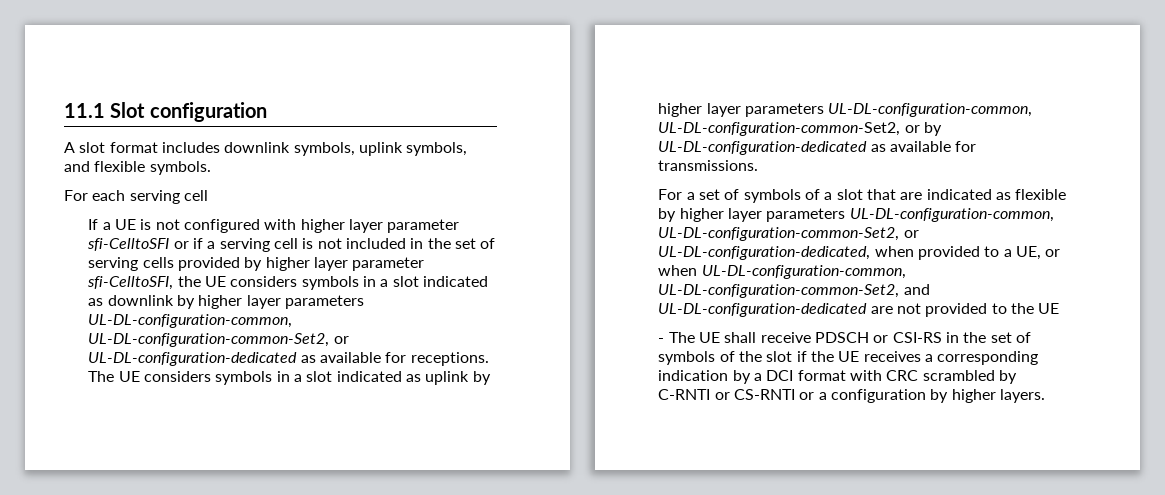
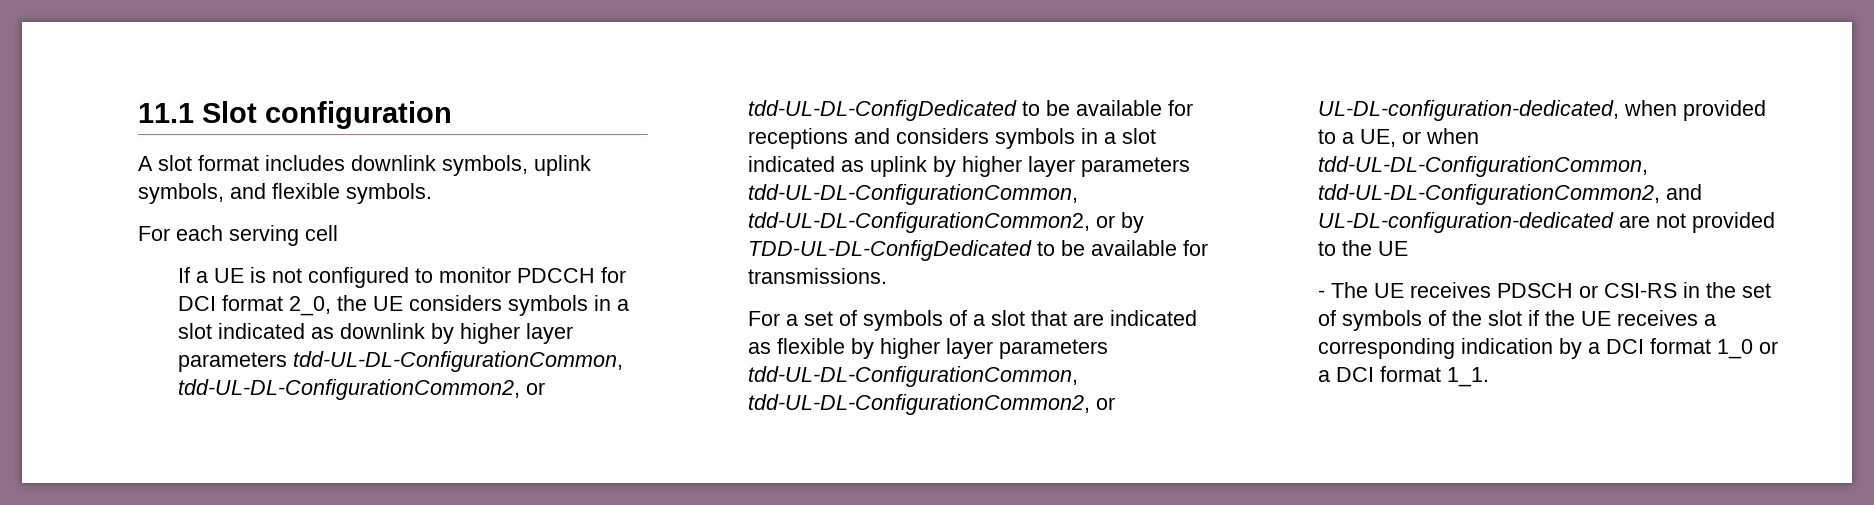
[264,219,460,233] [87,238,496,252] [88,257,425,271] [87,276,174,290] with higher layer parameter sfi-CelltoSFI or if a serving cell is not included in the set of serving cells provided by higher layer parameter sfi-CelltoSFI, -> [414,267,626,283] [177,295,331,316] to monitor PDCCH for DCI format 2_0,
[88,314,293,328] [88,333,349,347] [88,352,489,366] [88,371,140,382] UL-DL-configuration-common, UL-DL-configuration-common-Set2, or UL-DL-configuration-dedicated as available for receptions. The UE -> [292,351,623,372] [177,379,545,400] [747,100,1193,121] [747,128,890,149] tdd-UL-DL-ConfigurationCommon, tdd-UL-DL-ConfigurationCommon2, or tdd-UL-DL-ConfigDedicated to be available for receptions and
[828,103,1033,117] [658,122,942,136] [658,141,886,155] UL-DL-configuration-common, UL-DL-configuration-common-Set2, or by UL-DL-configuration-dedicated as -> [747,184,1078,205] [747,212,1144,233] [747,240,1085,261] tdd-UL-DL-ConfigurationCommon, tdd-UL-DL-ConfigurationCommon2, or by TDD-UL-DL-ConfigDedicated to be
[849,208,1054,222] [658,227,900,241] UL-DL-configuration-common, UL-DL-configuration-common-Set2, -> [747,366,1078,387] [747,394,1090,415] tdd-UL-DL-ConfigurationCommon, tdd-UL-DL-ConfigurationCommon2,
[701,265,906,279] [658,284,900,298] UL-DL-configuration-common, UL-DL-configuration-common-Set2, -> [1317,156,1648,177] [1317,184,1660,205] tdd-UL-DL-ConfigurationCommon, tdd-UL-DL-ConfigurationCommon2,
[724,332,811,343] shall receive -> [1409,282,1491,298] receives
[849,370,1017,384] [658,389,1045,403] with CRC scrambled by C-RNTI or CS-RNTI or a configuration by higher layers. -> [1716,339,1778,359] [1317,366,1489,387] 1_0 or a DCI format 1_1.

